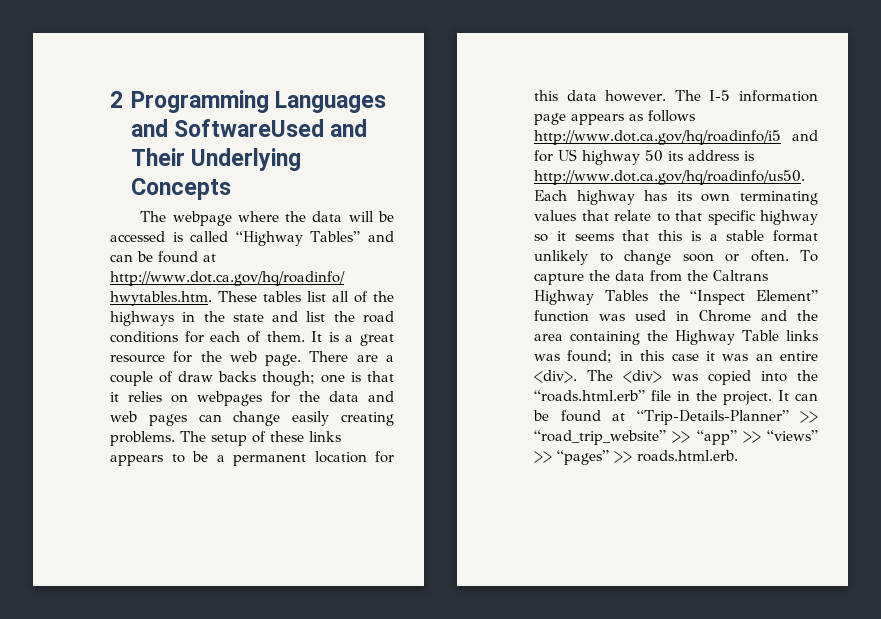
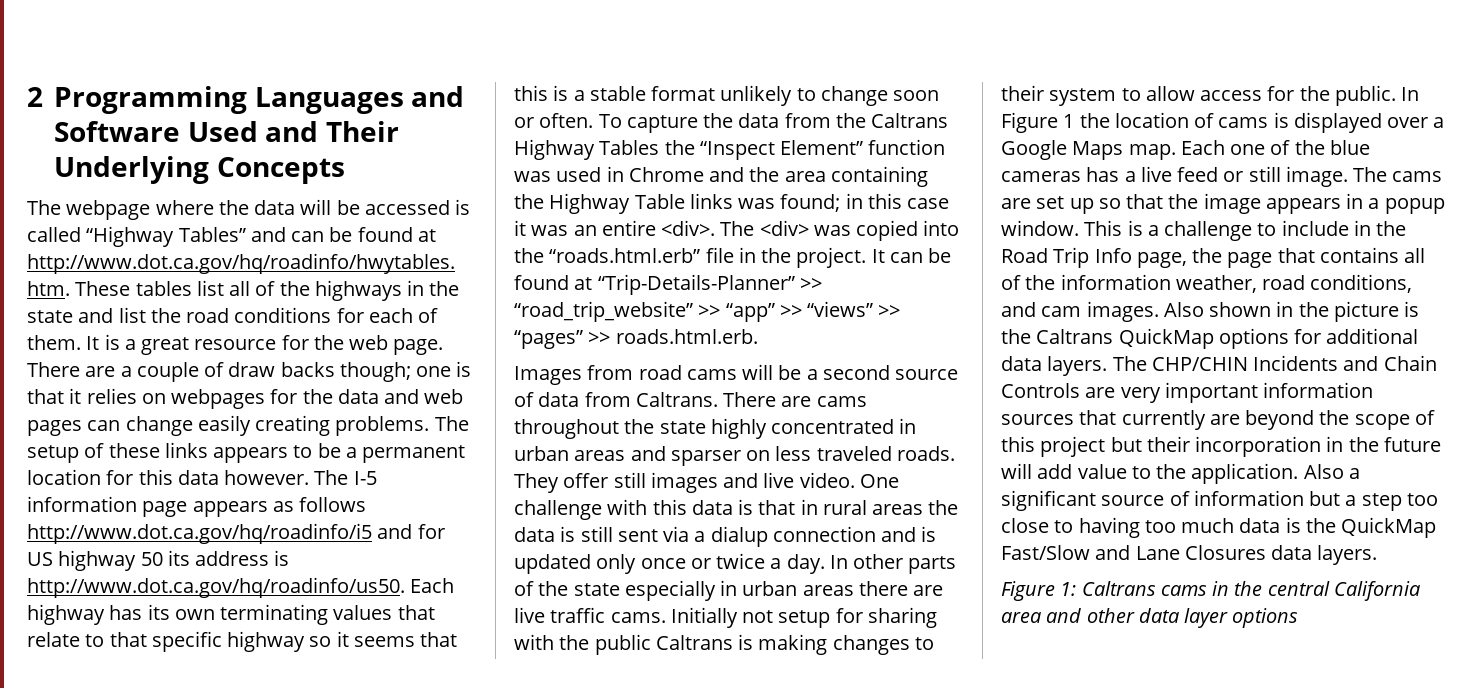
[173,119,324,137] SoftwareUsed -> [54,121,258,142] Software Used
(738, 456) none -> [514,364,959,385] [514,392,867,407] [514,418,917,439] [514,446,955,466] [514,472,899,493] [514,499,959,520] [514,526,937,547] [514,553,957,574] [514,580,944,601] [514,607,937,628] [514,634,934,655] [1001,85,1420,106] [1001,112,1445,133] [1001,140,1370,160] [1001,166,1443,187] [1001,193,1445,214] [1001,220,1407,241] [1001,247,1426,268] [1001,274,1413,293] [1001,301,1420,322] [1001,328,1419,349] [1001,355,1437,376] [1001,382,1374,403] [1001,410,1435,430] [1001,436,1441,457] [1001,463,1360,484] [1001,490,1438,511] [1001,517,1437,538] [1001,545,1378,565] [1001,581,1420,601] [1001,608,1299,628] // Images from road cams will be a second source of data from Caltrans. There are cams throughout the state highly concentrated in urban areas and sparser on less traveled roads. They offer still images and live video. One challenge with this data is that in rural areas the data is still sent via a dialup connection and is updated only once or twice a day. In other parts of the state especially in urban areas there are live traffic cams. Initially not setup for sharing with the public Caltrans is making changes to their system to allow access for the public. In Figure 1 the location of cams is displayed over a Google Maps map. Each one of the blue cameras has a live feed or still image. The cams are set up so that the image appears in a popup window. This is a challenge to include in the Road Trip Info page, the page that contains all of the information weather, road conditions, and cam images. Also shown in the picture is the Caltrans QuickMap options for additional data layers. The CHP/CHIN Incidents and Chain Controls are very important information sources that currently are beyond the scope of this project but their incorporation in the future will add value to the application. Also a significant source of information but a step too close to having too much data is the QuickMap Fast/Slow and Lane Closures data layers. // Figure 1: Caltrans cams in the central California area and other data layer options

